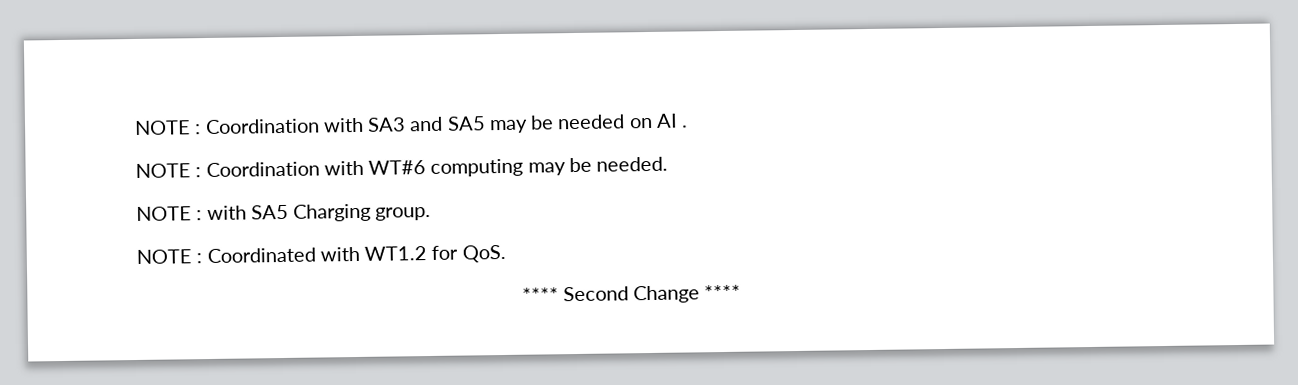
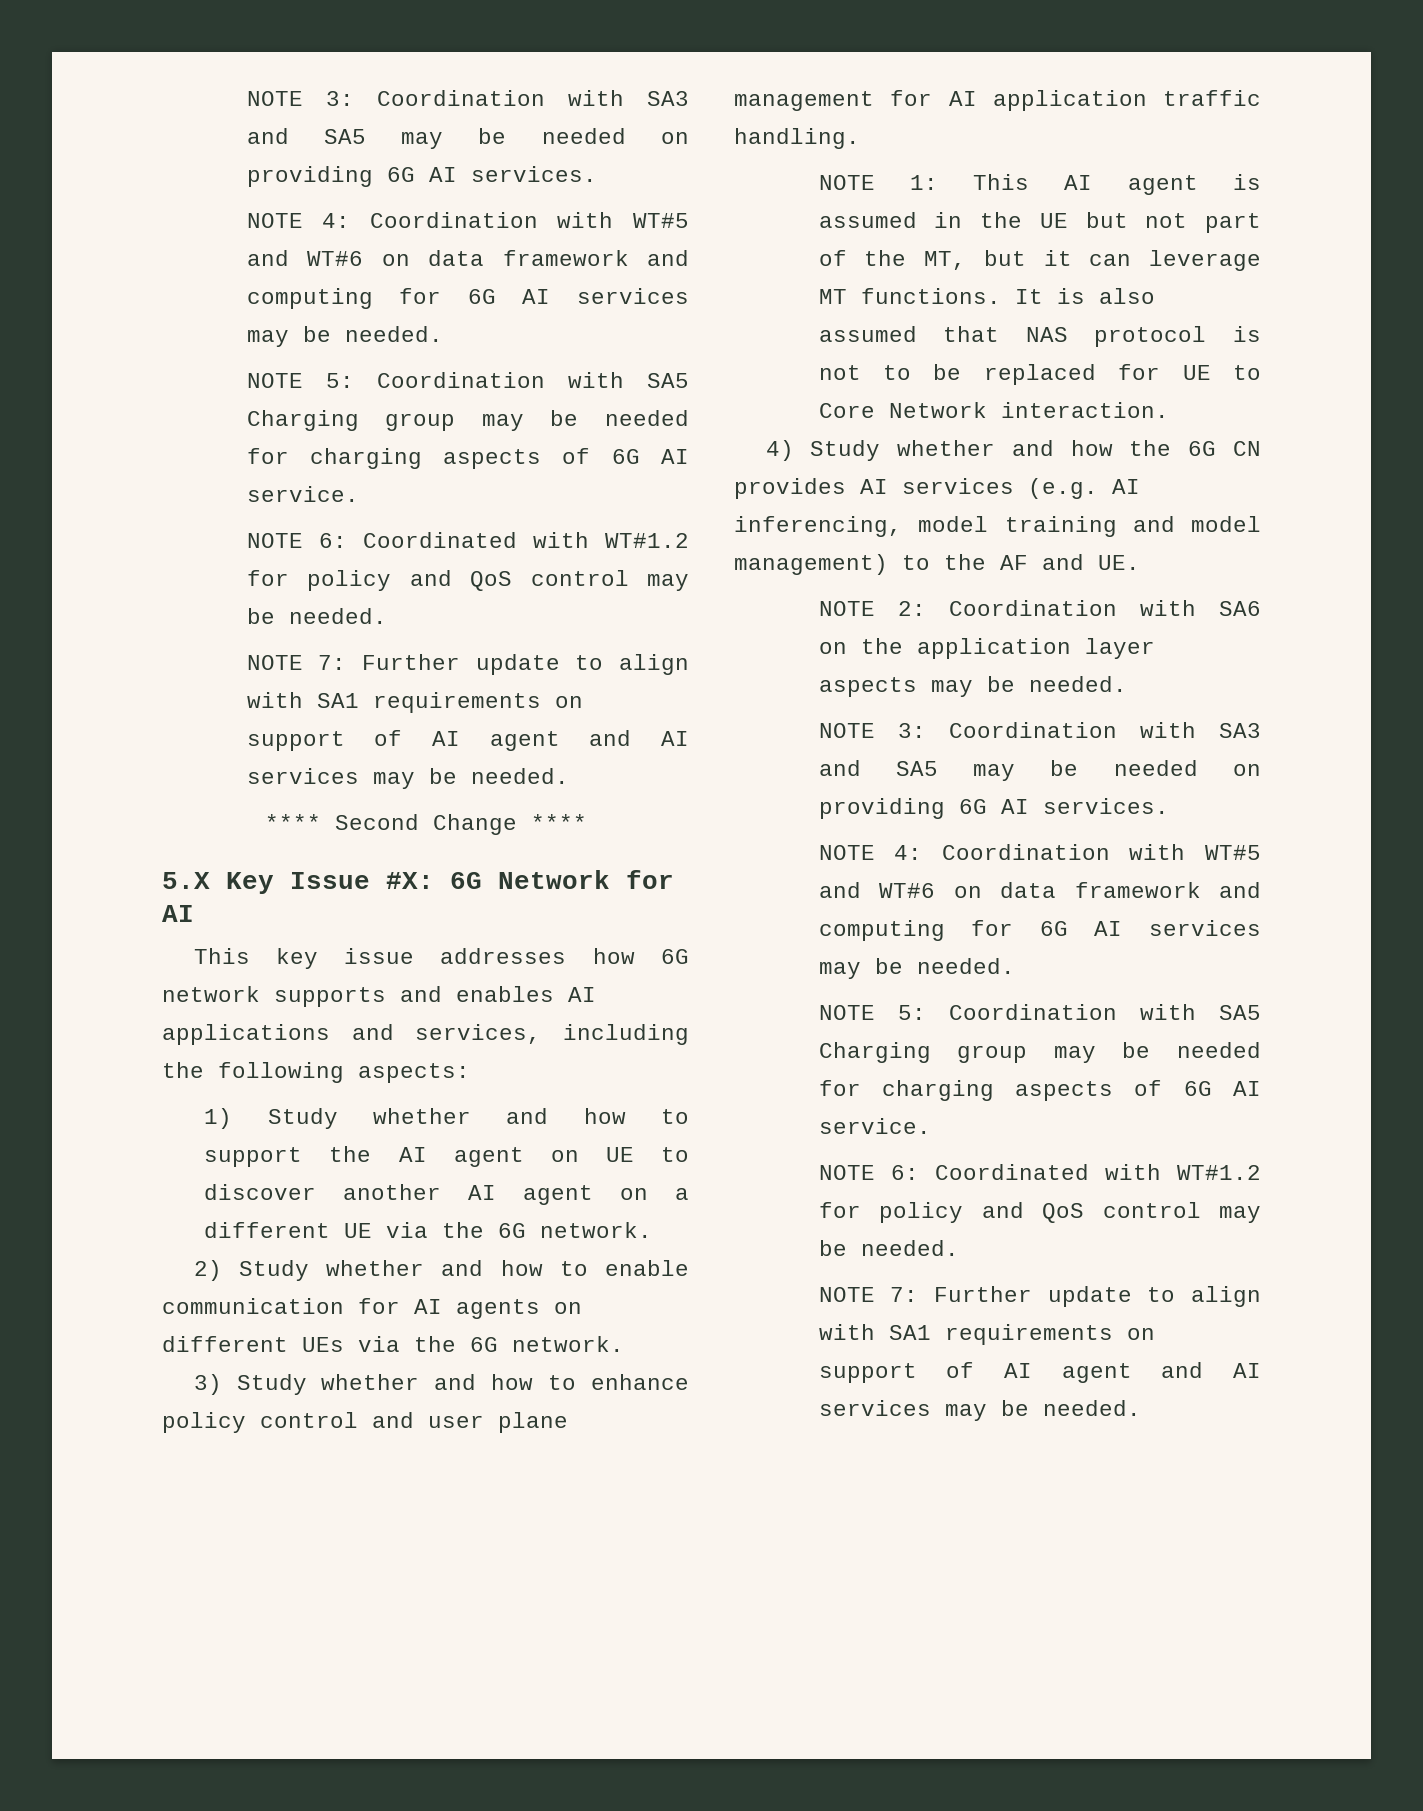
[134,113,689,135] [135,156,669,178] [136,203,432,222] [136,244,506,264] [521,284,742,304] NOTE : Coordination with SA3 and SA5 may be needed on AI . // NOTE : Coordination with WT#6 computing may be needed. // NOTE : with SA5 Charging group. // NOTE : Coordinated with WT1.2 for QoS. // **** Second Change **** -> [246,90,689,106] [246,128,689,149] [246,166,597,187] [246,212,689,228] [246,250,689,266] [246,288,689,309] [246,326,443,347] [246,372,689,388] [246,410,689,431] [246,448,689,469] [246,486,359,502] [246,532,689,548] [246,570,689,591] [246,608,387,624] [246,654,689,675] [246,692,583,713] [246,730,689,751] [246,768,569,789] [264,814,587,835] [162,870,674,894] [162,905,194,922] [193,948,689,969] [162,986,596,1007] [162,1024,689,1045] [162,1062,470,1083] [204,1108,689,1129] [204,1146,690,1167] [204,1184,690,1205] [204,1222,653,1238] [193,1260,689,1281] [162,1298,582,1319] [162,1336,624,1352] [193,1374,689,1395] [162,1412,568,1433] [734,90,1261,111] [734,128,860,149] [818,174,1261,195] [818,212,1261,233] [818,250,1261,271] [818,288,1155,304] [818,326,1261,347] [818,364,1261,385] [818,402,1169,418] [765,440,1261,461] [734,478,1140,499] [734,516,1261,537] [734,554,1140,575] [818,600,1261,616] [818,638,1155,659] [818,676,1127,697] [818,722,1261,738] [818,760,1261,781] [818,798,1169,819] [818,844,1261,860] [818,882,1261,898] [818,920,1261,941] [818,958,1015,979] [818,1004,1261,1020] [818,1042,1261,1063] [818,1080,1261,1101] [818,1118,931,1134] [818,1164,1261,1180] [818,1202,1261,1223] [818,1240,959,1256] [818,1286,1261,1307] [818,1324,1155,1345] [818,1362,1261,1383] [818,1400,1141,1421] NOTE 3: Coordination with SA3 and SA5 may be needed on providing 6G AI services. // NOTE 4: Coordination with WT#5 and WT#6 on data framework and computing for 6G AI services may be needed. // NOTE 5: Coordination with SA5 Charging group may be needed for charging aspects of 6G AI service. // NOTE 6: Coordinated with WT#1.2 for policy and QoS control may be needed. // NOTE 7: Further update to align with SA1 requirements on support of AI agent and AI services may be needed. // **** Second Change **** // 5.X Key Issue #X: 6G Network for AI // This key issue addresses how 6G network supports and enables AI applications and services, including the following aspects: // 1) Study whether and how to support the AI agent on UE to discover another AI agent on a different UE via the 6G network. // 2) Study whether and how to enable communication for AI agents on different UEs via the 6G network. // 3) Study whether and how to enhance policy control and user plane management for AI application traffic handling. // NOTE 1: This AI agent is assumed in the UE but not part of the MT, but it can leverage MT functions. It is also assumed that NAS protocol is not to be replaced for UE to Core Network interaction. // 4) Study whether and how the 6G CN provides AI services (e.g. AI inferencing, model training and model management) to the AF and UE. // NOTE 2: Coordination with SA6 on the application layer aspects may be needed. // NOTE 3: Coordination with SA3 and SA5 may be needed on providing 6G AI services. // NOTE 4: Coordination with WT#5 and WT#6 on data framework and computing for 6G AI services may be needed. // NOTE 5: Coordination with SA5 Charging group may be needed for charging aspects of 6G AI service. // NOTE 6: Coordinated with WT#1.2 for policy and QoS control may be needed. // NOTE 7: Further update to align with SA1 requirements on support of AI agent and AI services may be needed.

